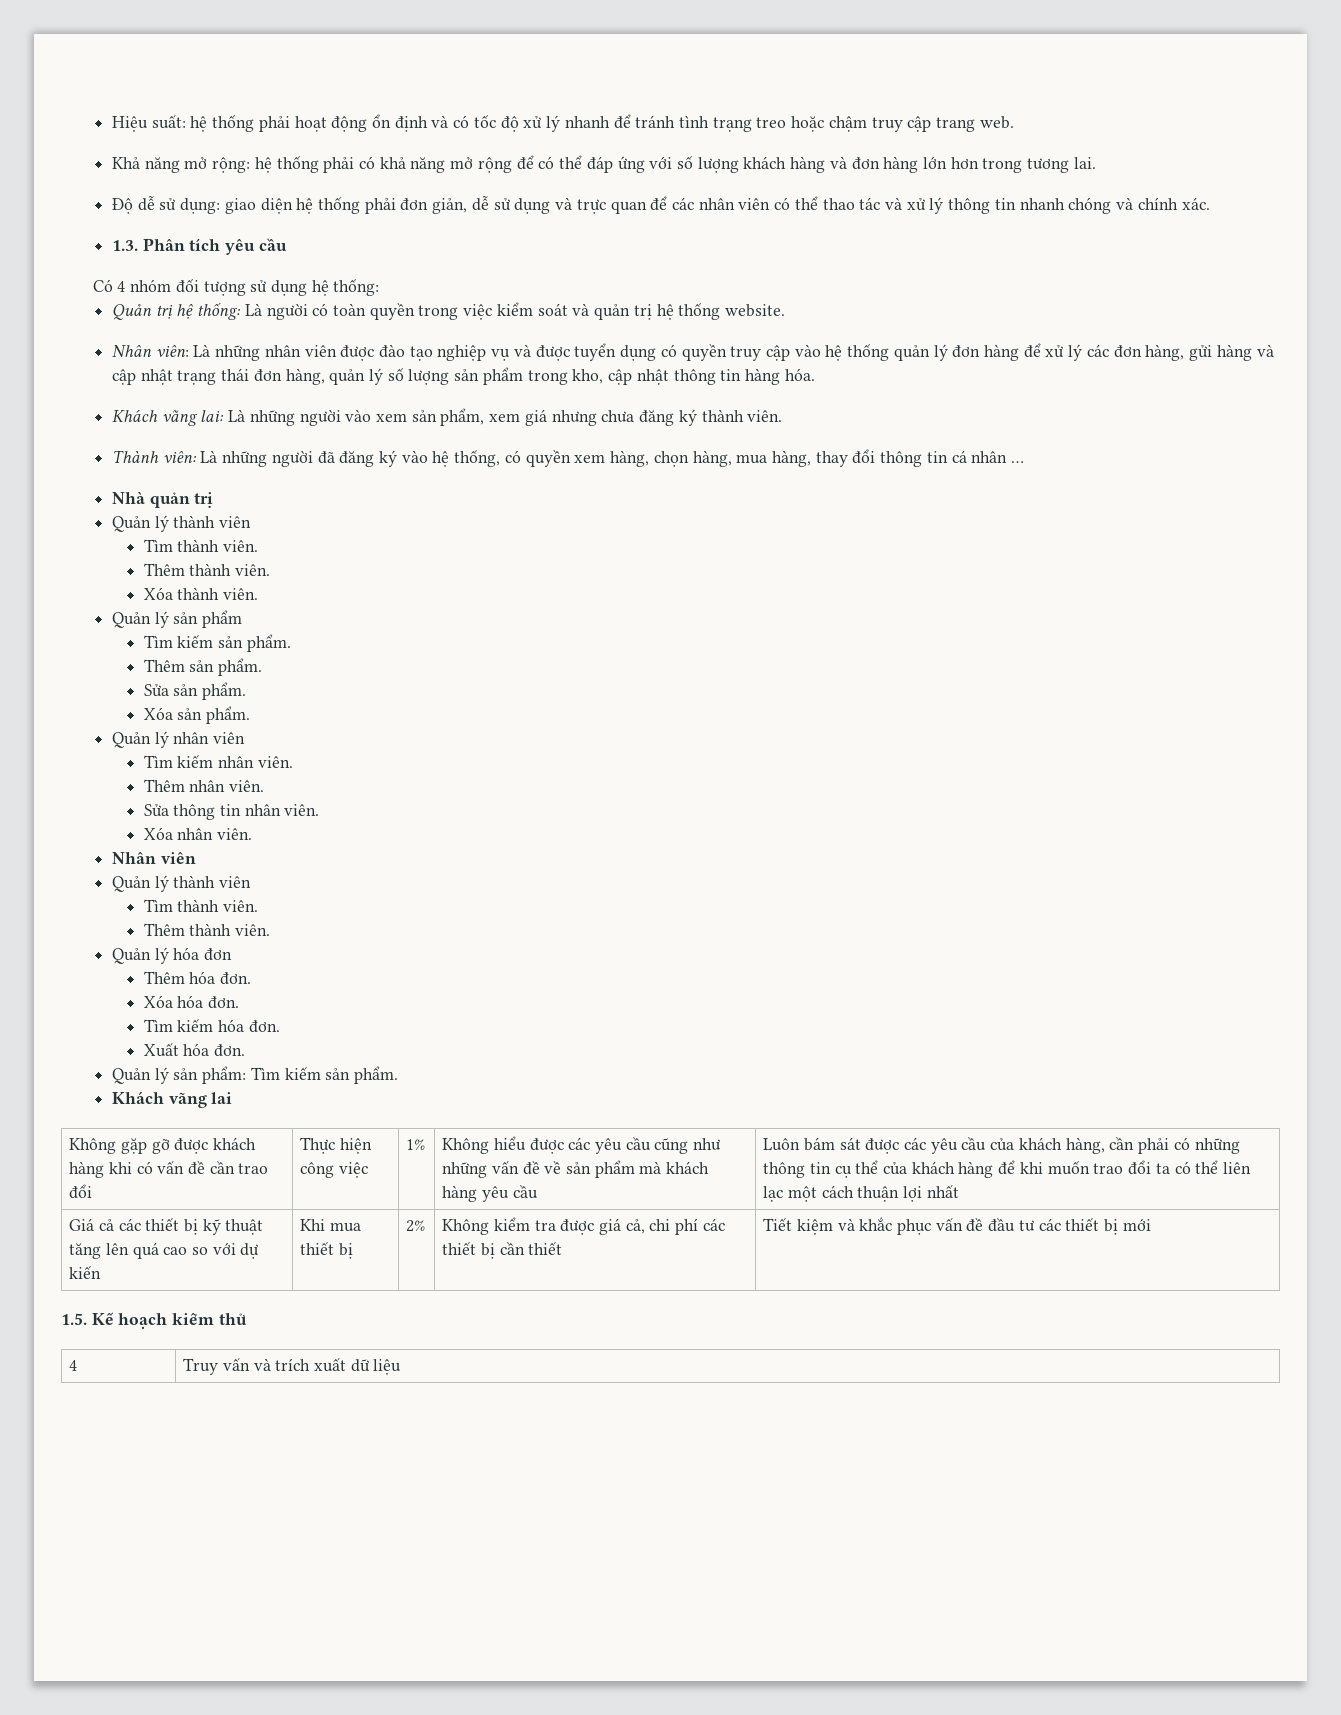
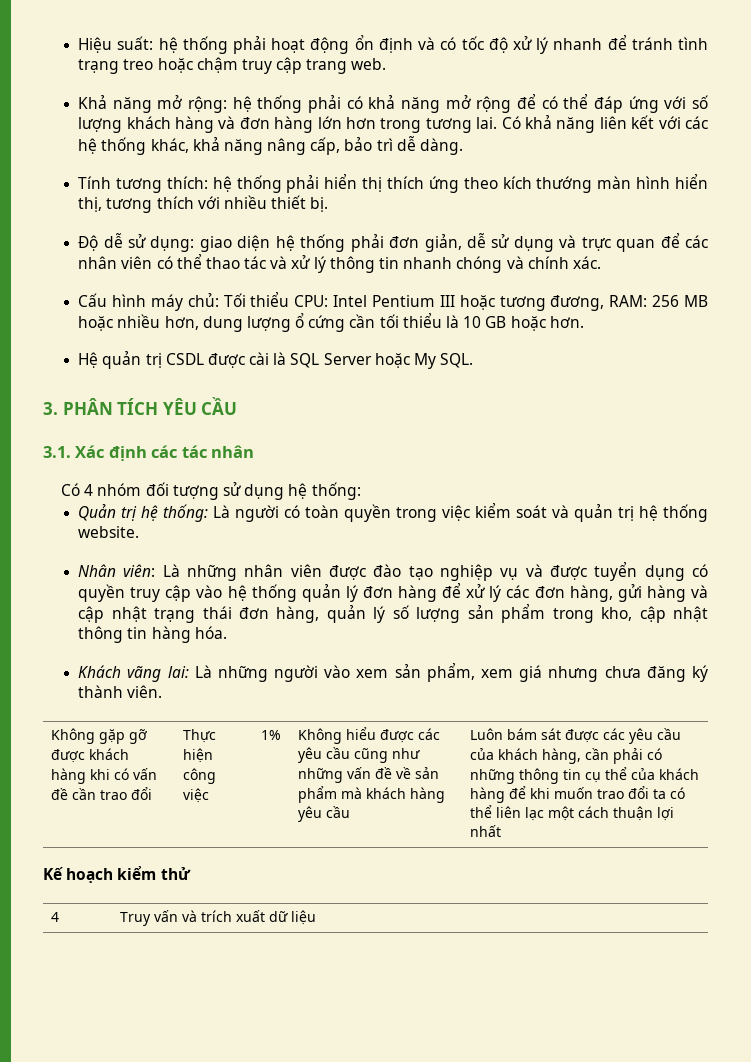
(1096, 163) none -> [501,115,708,133] [78,136,464,155] [78,174,708,193] [78,195,329,213] Có khả năng liên kết với các hệ thống khác, khả năng nâng cấp, bảo trì dễ dàng. // Tính tương thích: hệ thống phải hiển thị thích ứng theo kích thướng màn hình hiển thị, tương thích với nhiều thiết bị.
[111,238,287,255] 1.3. Phân tích yêu cầu -> [78,292,708,311] [78,313,584,332] [78,351,474,369] [43,397,238,415] [43,445,255,461] Cấu hình máy chủ: Tối thiểu CPU: Intel Pentium III hoặc tương đương, RAM: 256 MB hoặc nhiều hơn, dung lượng ổ cứng cần tối thiểu là 10 GB hoặc hơn. // Hệ quản trị CSDL được cài là SQL Server hoặc My SQL. // 3. PHÂN TÍCH YÊU CẦU // 3.1. Xác định các tác nhân
[111,449,1025,467] [111,491,214,508] [111,515,252,532] [143,539,259,552] [143,563,271,576] [143,587,259,600] [111,610,243,628] [143,634,291,652] [143,658,263,676] [143,682,247,700] [143,706,251,724] [111,731,246,748] [143,755,293,768] [143,779,265,792] [143,804,320,820] [143,827,253,840] [111,852,196,864] [111,875,252,892] [143,899,259,912] [143,923,271,936] [111,947,233,964] [143,971,252,985] [143,995,240,1009] [143,1019,280,1033] [143,1043,246,1057] [111,1066,398,1084] [111,1091,233,1108] // Thành viên: Là những người đã đăng ký vào hệ thống, có quyền xem hàng, chọn hàng, mua hàng, thay đổi thông tin cá nhân … // Nhà quản trị // Quản lý thành viên // Tìm thành viên. // Thêm thành viên. // Xóa thành viên. // Quản lý sản phẩm // Tìm kiếm sản phẩm. // Thêm sản phẩm. // Sửa sản phẩm. // Xóa sản phẩm. // Quản lý nhân viên // Tìm kiếm nhân viên. // Thêm nhân viên. // Sửa thông tin nhân viên. // Xóa nhân viên. // Nhân viên // Quản lý thành viên // Tìm thành viên. // Thêm thành viên. // Quản lý hóa đơn // Thêm hóa đơn. // Xóa hóa đơn. // Tìm kiếm hóa đơn. // Xuất hóa đơn. // Quản lý sản phẩm: Tìm kiếm sản phẩm. // Khách vãng lai -> (163, 691) none
[69,1218,264,1235] [69,1242,260,1259] [69,1266,102,1279] [300,1219,361,1232] [300,1242,353,1259] [406,1220,426,1232] [442,1217,725,1235] [442,1242,563,1259] [763,1217,1151,1235] [61,1313,87,1325] // Giá cả các thiết bị kỹ thuật tăng lên quá cao so với dự kiến | Khi mua thiết bị | 2% | Không kiểm tra được giá cả, chi phí các thiết bị cần thiết | Tiết kiệm và khắc phục vấn đề đầu tư các thiết bị mới // 1.5. -> (502, 831) //

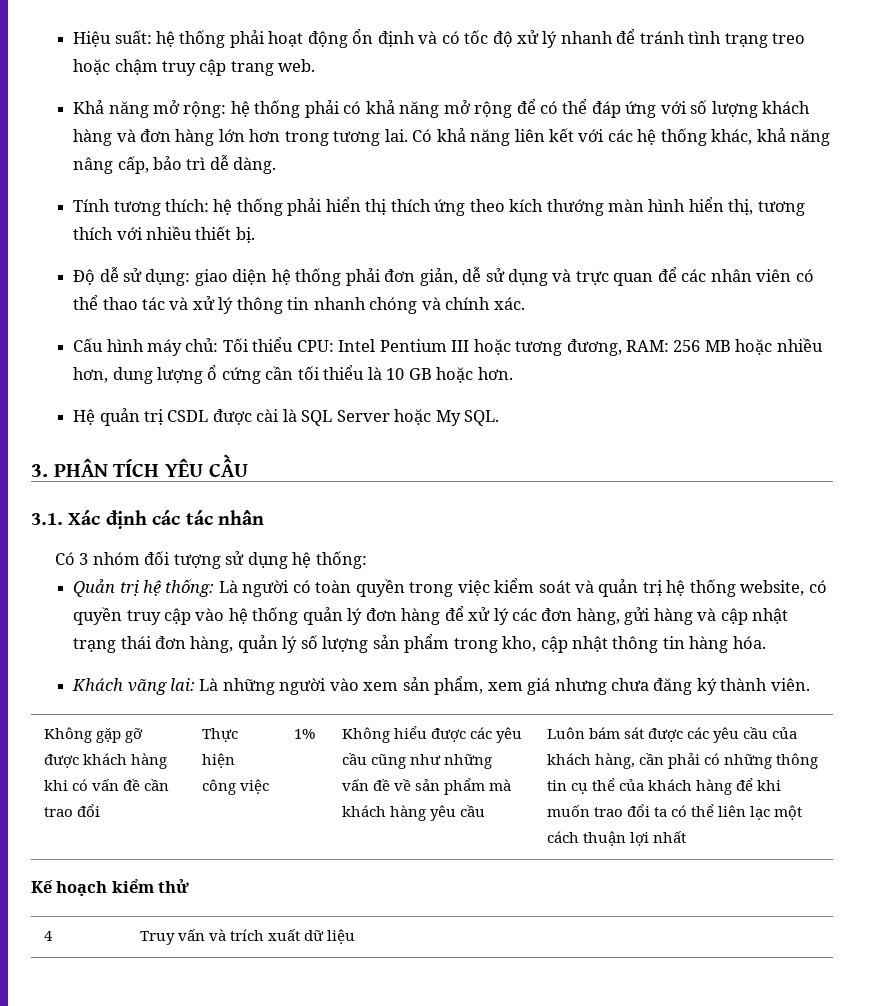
[84,484,94,496] 4 -> [79,553,89,565] 3
[78,526,140,538] [78,562,685,581] website. // Nhân viên: Là những nhân viên được đào tạo nghiệp vụ và được tuyển dụng -> [740,580,805,596] website,

